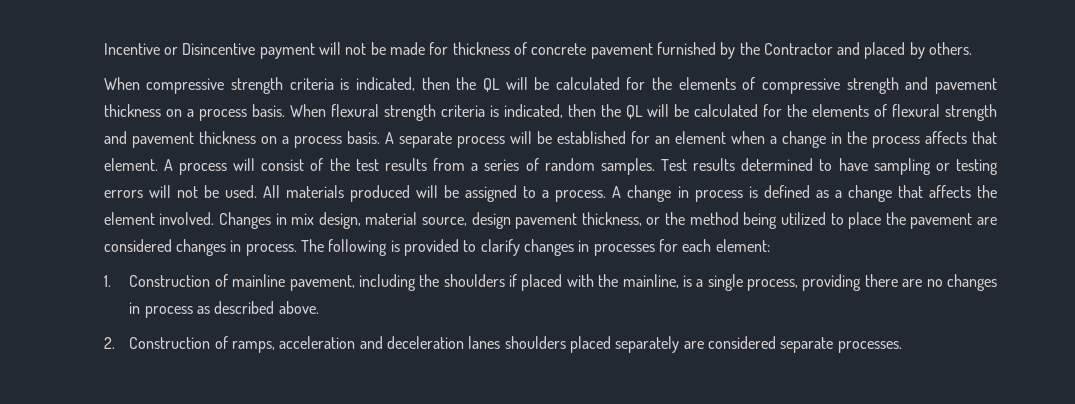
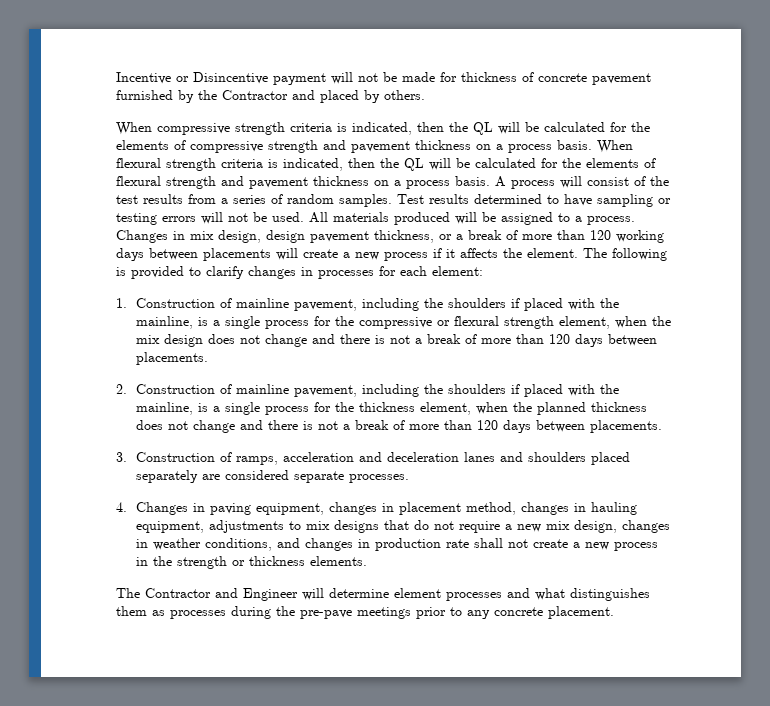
[398,131,997,148] [103,158,173,171] separate process will be established for an element when a change in the process affects that element. A -> (506, 181) none
[612,185,998,202] [103,212,215,225] A change in process is defined as a change that affects the element involved. -> (635, 220) none
[365,212,468,226] material source, -> (261, 236) none
[665,212,997,229] [103,239,297,256] the method being utilized to place the pavement are considered changes in process. -> [455,230,664,243] [115,248,578,261] a break of more than 120 working days between placements will create a new process if it affects the element.
[747,274,997,291] [129,301,319,318] [103,337,115,349] process, providing there are no changes in process as described above. // 2. -> [264,316,671,329] [135,334,657,347] [135,352,208,365] [115,384,619,397] [135,402,647,415] [135,420,662,433] [115,452,127,462] process for the compressive or flexural strength element, when the mix design does not change and there is not a break of more than 120 days between placements. // 2. Construction of mainline pavement, including the shoulders if placed with the mainline, is a single process for the thickness element, when the planned thickness does not change and there is not a break of more than 120 days between placements. // 3.
(501, 342) none -> [499,452,523,462] and
(902, 347) none -> [115,502,637,515] [135,520,670,533] [135,538,658,551] [135,556,367,569] [115,588,650,601] [115,606,614,619] // 4. Changes in paving equipment, changes in placement method, changes in hauling equipment, adjustments to mix designs that do not require a new mix design, changes in weather conditions, and changes in production rate shall not create a new process in the strength or thickness elements. // The Contractor and Engineer will determine element processes and what distinguishes them as processes during the pre-pave meetings prior to any concrete placement.

